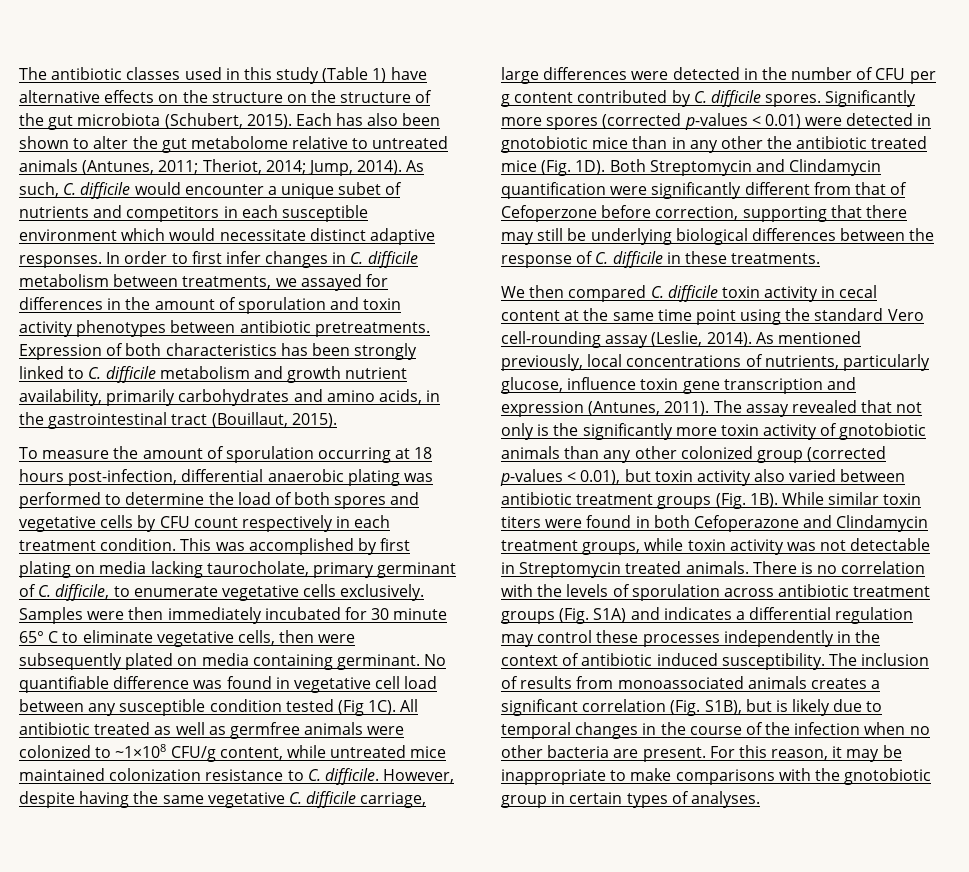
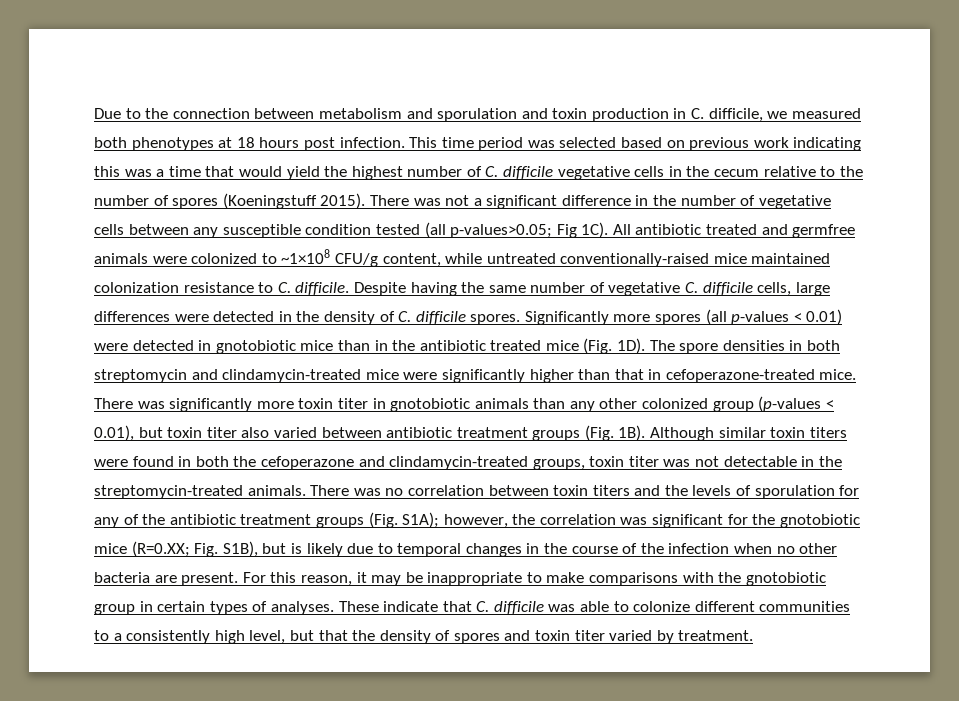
[19,67,427,84] [19,90,433,103] [19,113,441,130] [19,136,449,153] [19,159,425,176] [19,182,403,199] [19,205,368,222] [19,228,435,245] [19,251,418,268] [19,274,388,291] [19,297,402,314] [19,320,430,337] [19,343,418,360] [19,366,408,383] [19,389,441,406] [19,412,337,429] [19,446,433,463] [19,469,433,486] [19,492,420,509] [19,515,391,532] [19,538,411,555] [19,561,457,578] [19,584,425,601] [19,607,448,624] [19,630,356,647] [19,653,447,670] [19,676,438,693] The antibiotic classes used in this study (Table 1) have alternative effects on the structure on the structure of the gut microbiota (Schubert, 2015). Each has also been shown to alter the gut metabolome relative to untreated animals (Antunes, 2011; Theriot, 2014; Jump, 2014). As such, C. difficile would encounter a unique subet of nutrients and competitors in each susceptible environment which would necessitate distinct adaptive responses. In order to first infer changes in C. difficile metabolism between treatments, we assayed for differences in the amount of sporulation and toxin activity phenotypes between antibiotic pretreatments. Expression of both characteristics has been strongly linked to C. difficile metabolism and growth nutrient availability, primarily carbohydrates and amino acids, in the gastrointestinal tract (Bouillaut, 2015). // To measure the amount of sporulation occurring at 18 hours post-infection, differential anaerobic plating was performed to determine the load of both spores and vegetative cells by CFU count respectively in each treatment condition. This was accomplished by first plating on media lacking taurocholate, primary germinant of C. difficile, to enumerate vegetative cells exclusively. Samples were then immediately incubated for 30 minute 65° C to eliminate vegetative cells, then were subsequently plated on media containing germinant. No quantifiable difference was found in vegetative cell load -> [94,108,861,122] [94,137,862,151] [94,166,863,180] [94,193,831,209] [94,224,124,235] Due to the connection between metabolism and sporulation and toxin production in C. difficile, we measured both phenotypes at 18 hours post infection. This time period was selected based on previous work indicating this was a time that would yield the highest number of C. difficile vegetative cells in the cecum relative to the number of spores (Koeningstuff 2015). There was not a significant difference in the number of vegetative cells
[337,700,364,716] (Fig -> [424,222,577,238] (all p-values>0.05; Fig
[154,722,226,735] as well as -> [761,224,788,235] and
(407, 751) none -> [560,253,710,267] conventionally-raised
[383,769,455,783] [19,791,75,808] However, despite -> [353,282,406,296] Despite
(204, 799) none -> [530,282,605,293] number of
[360,792,427,808] carriage, -> [757,282,792,296] cells,
[791,67,936,84] [501,90,691,107] number of CFU per g content contributed by -> [323,311,395,325] density of
[602,113,682,129] (corrected -> [705,309,727,325] (all
[689,136,763,153] any other -> (388, 345) none
[609,159,882,176] [501,182,908,199] [501,205,907,222] [501,228,935,245] [501,251,821,268] [501,285,878,302] [501,308,924,325] [501,331,861,348] [501,354,930,371] [501,377,856,394] [501,400,923,417] [501,423,579,440] Both Streptomycin and Clindamycin quantification were significantly different from that of Cefoperzone before correction, supporting that there may still be underlying biological differences between the response of C. difficile in these treatments. // We then compared C. difficile toxin activity in cecal content at the same time point using the standard Vero cell-rounding assay (Leslie, 2014). As mentioned previously, local concentrations of nutrients, particularly glucose, influence toxin gene transcription and expression (Antunes, 2011). The assay revealed that not only is the -> [649,340,841,354] [94,369,857,383] [94,398,165,409] The spore densities in both streptomycin and clindamycin-treated mice were significantly higher than that in cefoperazone-treated mice. There was
[763,423,838,440] activity of -> [337,398,386,409] titer in
[807,446,887,462] [500,469,563,486] (corrected p-values -> [758,396,822,412] (p-values
[696,470,751,486] activity -> [206,427,237,438] titer
[781,492,824,505] While -> [650,427,715,441] Although
[693,515,929,532] [501,538,784,555] Cefoperazone and Clindamycin treatment groups, while toxin activity -> [233,456,659,470] the cefoperazone and clindamycin-treated groups, toxin titer
[519,561,682,578] Streptomycin treated -> [818,456,842,467] [94,485,243,499] the streptomycin-treated
[800,562,813,574] is -> [353,488,381,496] was
[501,584,931,601] [501,607,914,624] [501,630,881,647] [501,653,930,670] [501,676,881,689] [501,699,701,716] with the levels of sporulation across antibiotic treatment groups (Fig. S1A) and indicates a differential regulation may control these processes independently in the context of antibiotic induced susceptibility. The inclusion of results from monoassociated animals creates a significant correlation (Fig. -> [488,485,860,499] [94,512,860,528] [94,541,219,557] between toxin titers and the levels of sporulation for any of the antibiotic treatment groups (Fig. S1A); however, the correlation was significant for the gnotobiotic mice (R=0.XX; Fig.
(760, 799) none -> [338,601,851,614] [94,630,754,644] These indicate that C. difficile was able to colonize different communities to a consistently high level, but that the density of spores and toxin titer varied by treatment.

